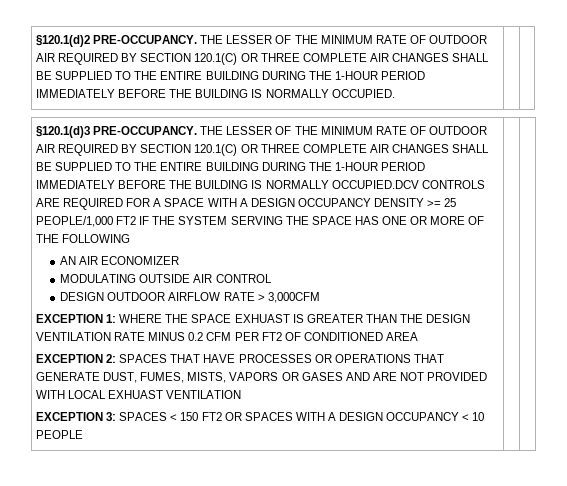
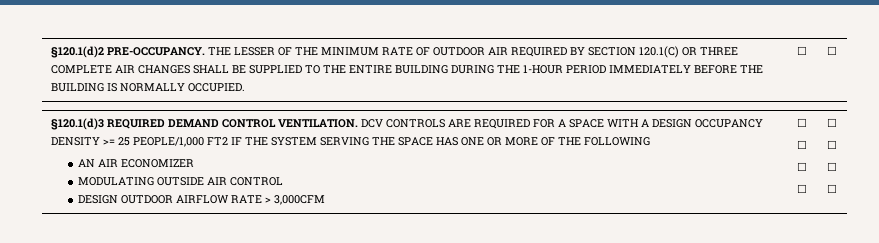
(395, 93) | -> [797,46,807,55] [826,46,837,55] ☐ | ☐
[93,126,487,135] [35,144,490,156] [35,162,425,171] [35,180,419,189] PRE-OCCUPANCY. THE LESSER OF THE MINIMUM RATE OF OUTDOOR AIR REQUIRED BY SECTION 120.1(C) OR THREE COMPLETE AIR CHANGES SHALL BE SUPPLIED TO THE ENTIRE BUILDING DURING THE 1-HOUR PERIOD IMMEDIATELY BEFORE THE BUILDING IS NORMALLY OCCUPIED.DCV -> [107,119,384,129] REQUIRED DEMAND CONTROL VENTILATION. DCV
[35,314,471,323] [35,332,418,341] [35,354,444,363] [35,372,488,383] [35,390,242,399] [35,412,485,421] [35,430,83,439] // EXCEPTION 1: WHERE THE SPACE EXHUAST IS GREATER THAN THE DESIGN VENTILATION RATE MINUS 0.2 CFM PER FT2 OF CONDITIONED AREA // EXCEPTION 2: SPACES THAT HAVE PROCESSES OR OPERATIONS THAT GENERATE DUST, FUMES, MISTS, VAPORS OR GASES AND ARE NOT PROVIDED WITH LOCAL EXHUAST VENTILATION // EXCEPTION 3: SPACES < 150 FT2 OR SPACES WITH A DESIGN OCCUPANCY < 10 PEOPLE | | -> [797,118,807,127] [797,140,807,149] [797,162,807,171] [797,184,807,193] [826,118,837,127] [826,140,837,149] [826,162,837,171] [826,184,837,193] | ☐ // ☐ // ☐ // ☐ | ☐ // ☐ // ☐ // ☐

